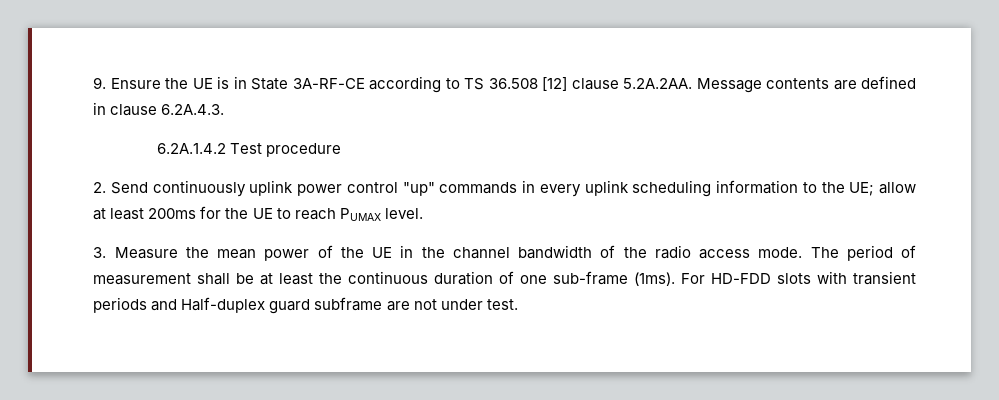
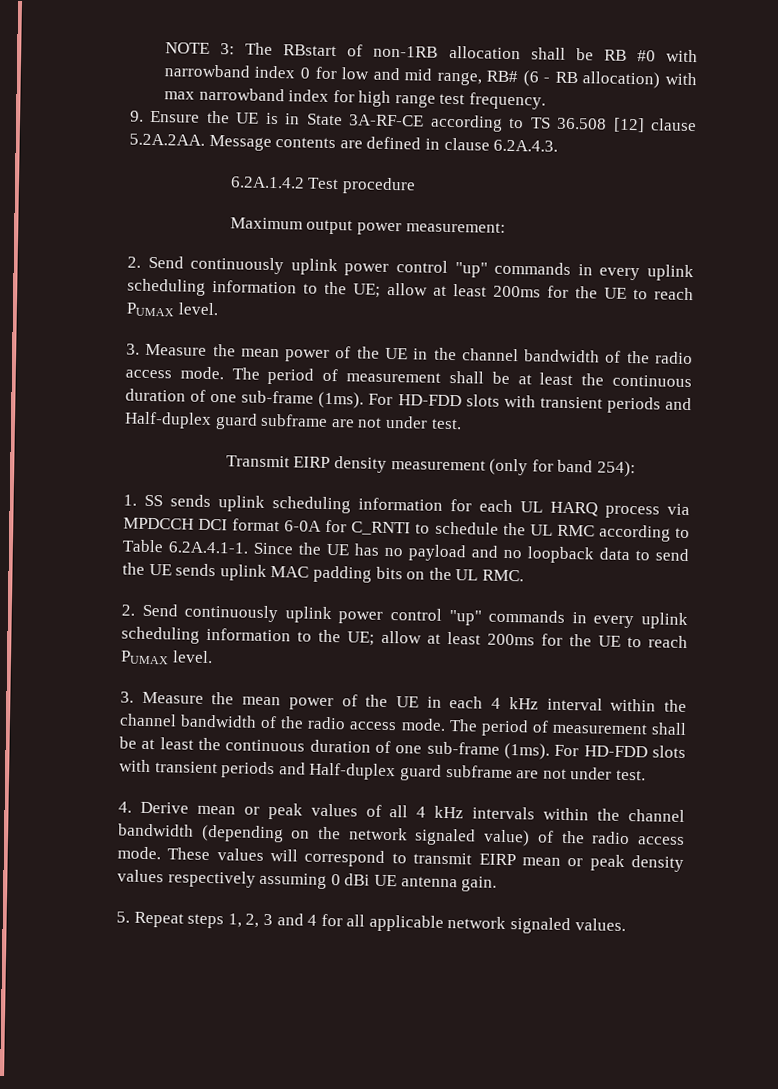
(93, 83) none -> [164,42,698,63] [163,64,697,89] [163,87,547,110] NOTE 3: The RBstart of non-1RB allocation shall be RB #0 with narrowband index 0 for low and mid range, RB# (6 - RB allocation) with max narrowband index for high range test frequency. //
(342, 150) none -> [229,217,506,236] // Maximum output power measurement:
(518, 304) none -> [225,455,636,478] [122,494,690,519] [122,517,690,542] [121,539,689,564] [121,562,524,583] [120,603,688,630] [120,626,688,649] [119,650,213,665] [119,691,687,713] [118,713,687,737] [118,736,686,760] [118,759,646,781] [117,801,685,822] [117,823,685,847] [116,846,685,872] [116,869,498,892] [115,911,626,935] // Transmit EIRP density measurement (only for band 254): // 1. SS sends uplink scheduling information for each UL HARQ process via MPDCCH DCI format 6-0A for C_RNTI to schedule the UL RMC according to Table 6.2A.4.1-1. Since the UE has no payload and no loopback data to send the UE sends uplink MAC padding bits on the UL RMC. // 2. Send continuously uplink power control "up" commands in every uplink scheduling information to the UE; allow at least 200ms for the UE to reach PUMAX level. // 3. Measure the mean power of the UE in each 4 kHz interval within the channel bandwidth of the radio access mode. The period of measurement shall be at least the continuous duration of one sub-frame (1ms). For HD-FDD slots with transient periods and Half-duplex guard subframe are not under test. // 4. Derive mean or peak values of all 4 kHz intervals within the channel bandwidth (depending on the network signaled value) of the radio access mode. These values will correspond to transmit EIRP mean or peak density values respectively assuming 0 dBi UE antenna gain. // 5. Repeat steps 1, 2, 3 and 4 for all applicable network signaled values.

